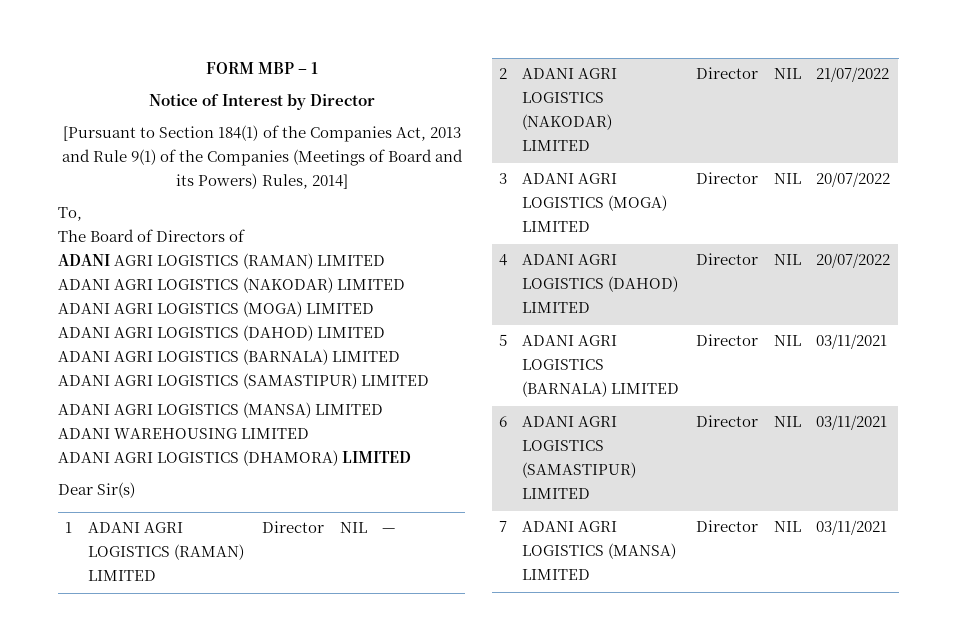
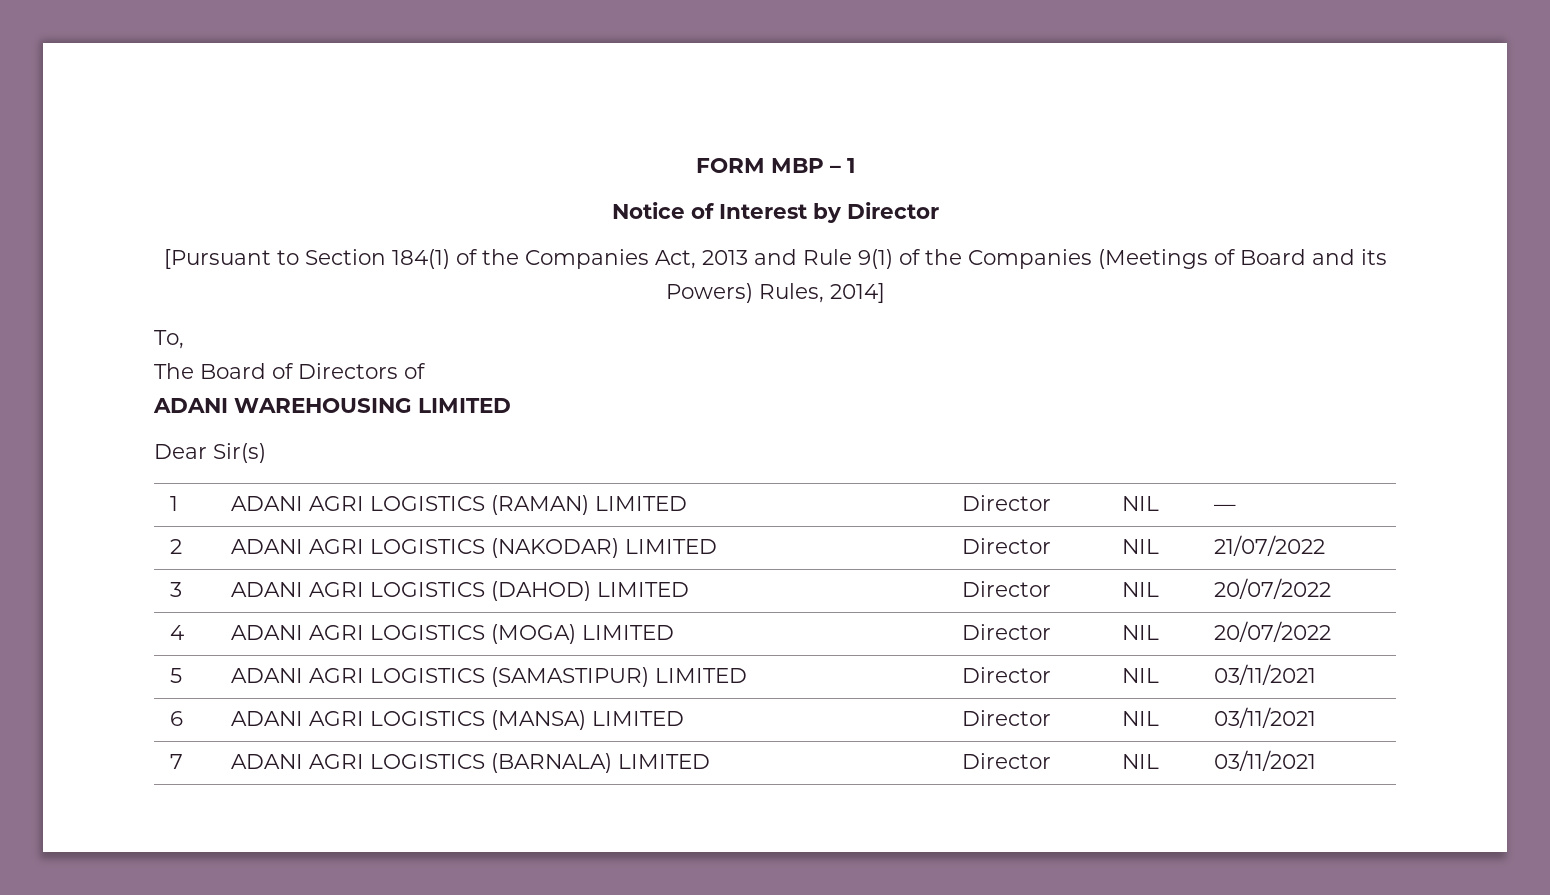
[114,253,386,269] [58,277,406,293] [58,301,375,317] [58,325,386,341] [58,349,401,365] [58,373,430,389] [58,402,384,418] [58,428,310,439] [58,450,339,466] AGRI LOGISTICS (RAMAN) LIMITED // ADANI AGRI LOGISTICS (NAKODAR) LIMITED // ADANI AGRI LOGISTICS (MOGA) LIMITED // ADANI AGRI LOGISTICS (DAHOD) LIMITED // ADANI AGRI LOGISTICS (BARNALA) LIMITED // ADANI AGRI LOGISTICS (SAMASTIPUR) LIMITED // ADANI AGRI LOGISTICS (MANSA) LIMITED // ADANI WAREHOUSING LIMITED // ADANI AGRI LOGISTICS (DHAMORA) -> [234,398,412,413] WAREHOUSING
[608,195,668,211] (MOGA) -> [490,581,591,601] (DAHOD)
[608,276,679,292] (DAHOD) -> [490,624,576,644] (MOGA)
[522,381,608,397] (BARNALA) -> [490,667,649,687] (SAMASTIPUR)
[522,462,637,478] (SAMASTIPUR) -> [490,710,586,730] (MANSA)
[608,543,677,559] (MANSA) -> [490,753,612,773] (BARNALA)

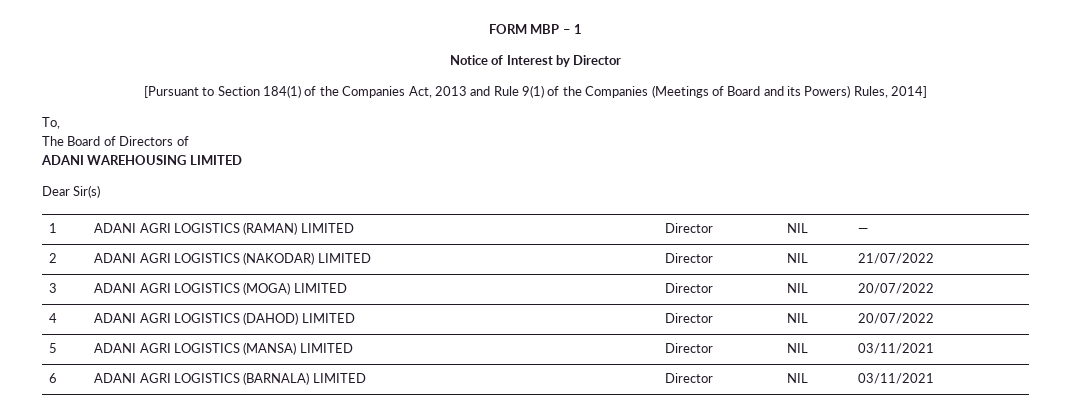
[490,581,591,601] (DAHOD) -> [243,282,291,295] (MOGA)
[490,624,576,644] (MOGA) -> [243,312,299,325] (DAHOD)
[490,667,649,687] (SAMASTIPUR) -> [243,342,297,355] (MANSA)
[230,710,684,730] [961,710,1051,726] [1121,711,1159,726] [1213,707,1316,728] [169,754,183,769] | ADANI AGRI LOGISTICS (MANSA) LIMITED | Director | NIL | 03/11/2021 // 7 -> (58, 378) none

